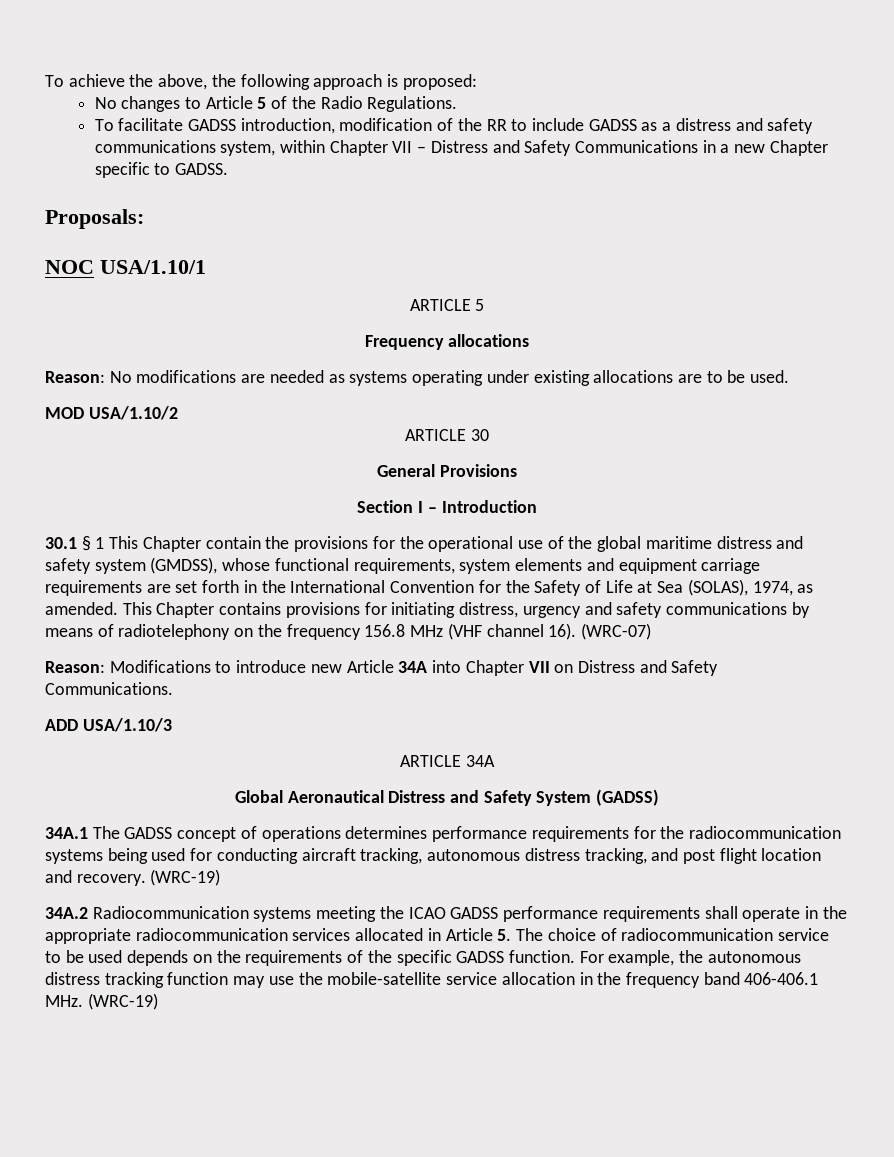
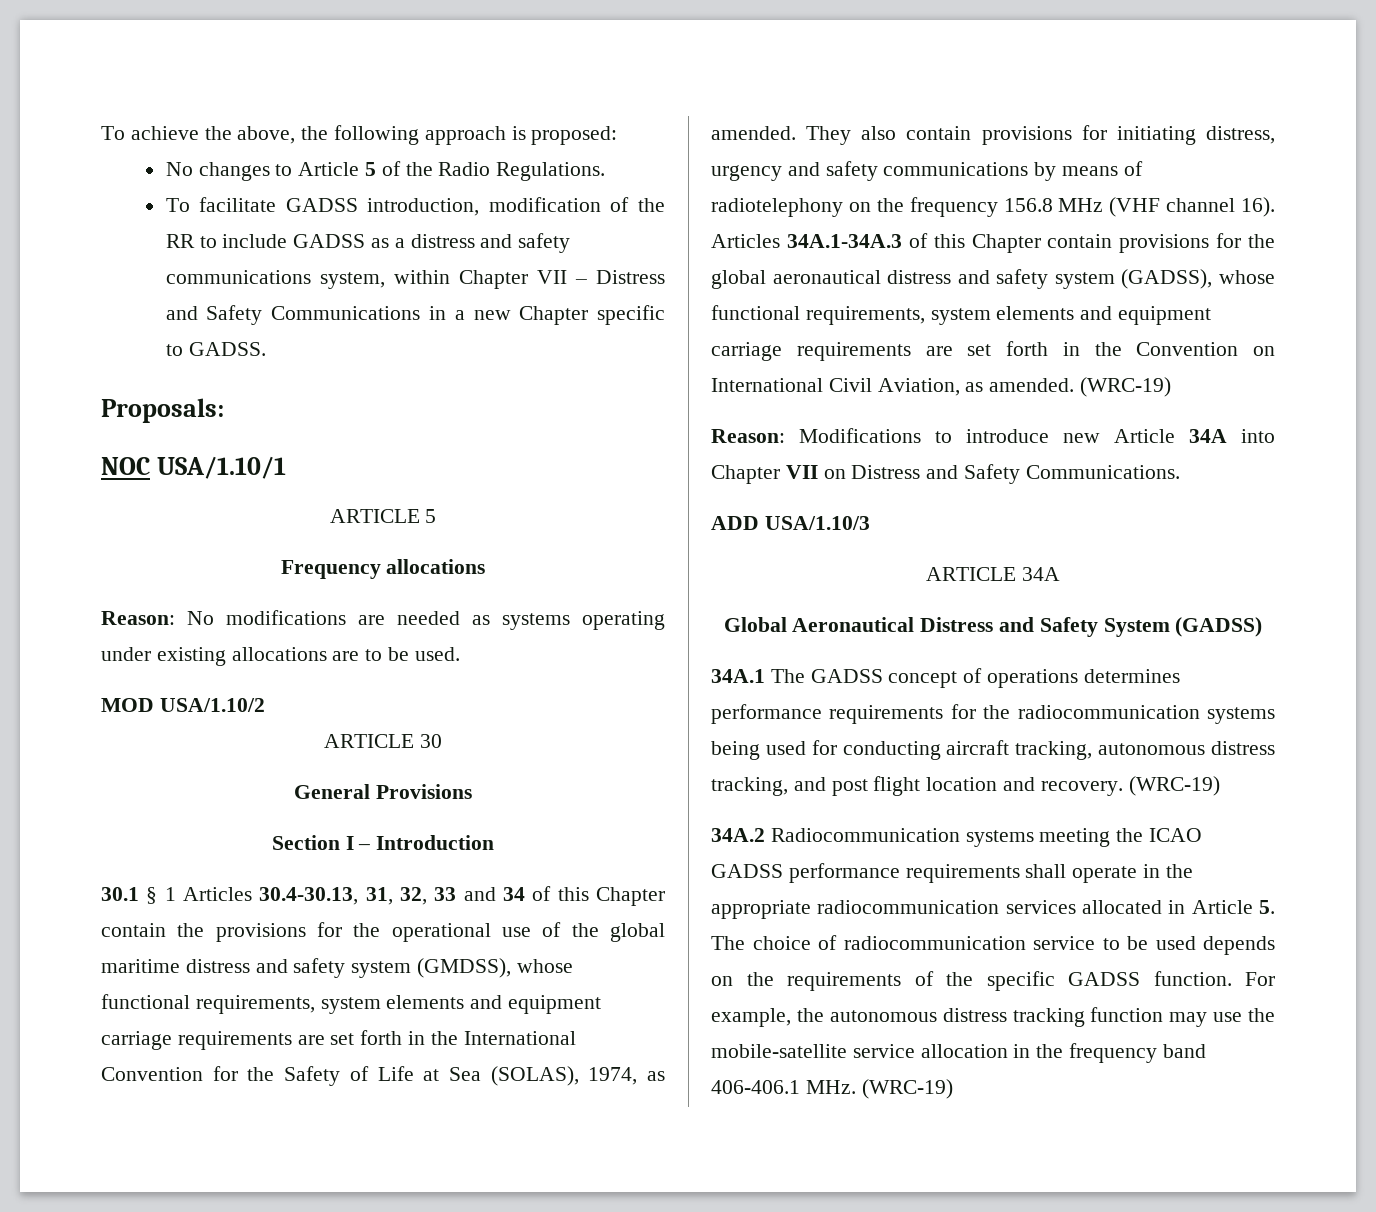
[109,536,139,549] This -> [183,886,589,905] Articles 30.4-30.13, 31, 32, 33 and 34 of this
[122,602,282,618] This Chapter contains -> [806,126,972,145] They also contain
[580,623,651,640] (WRC-07) -> [711,233,1275,253] [711,269,1275,289] [711,305,1212,325] [711,341,1275,361] [711,377,1172,397] Articles 34A.1-34A.3 of this Chapter contain provisions for the global aeronautical distress and safety system (GADSS), whose functional requirements, system elements and equipment carriage requirements are set forth in the Convention on International Civil Aviation, as amended. (WRC-19)

